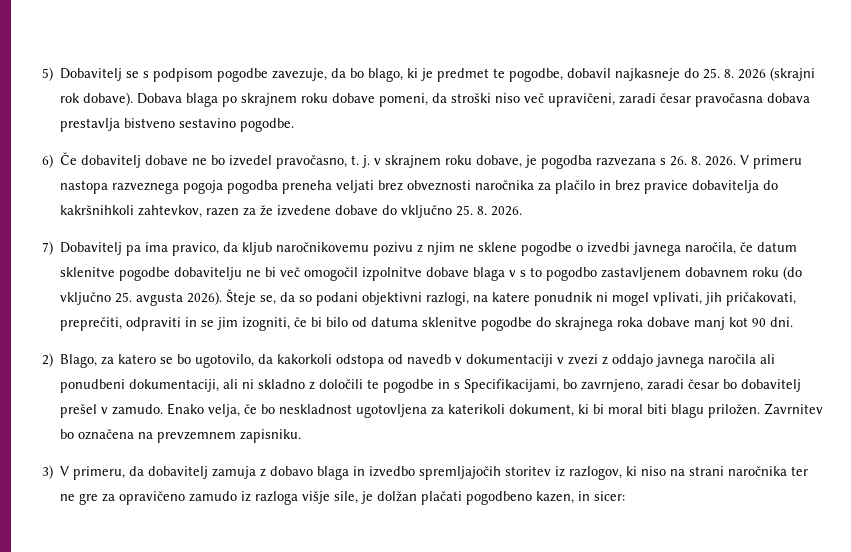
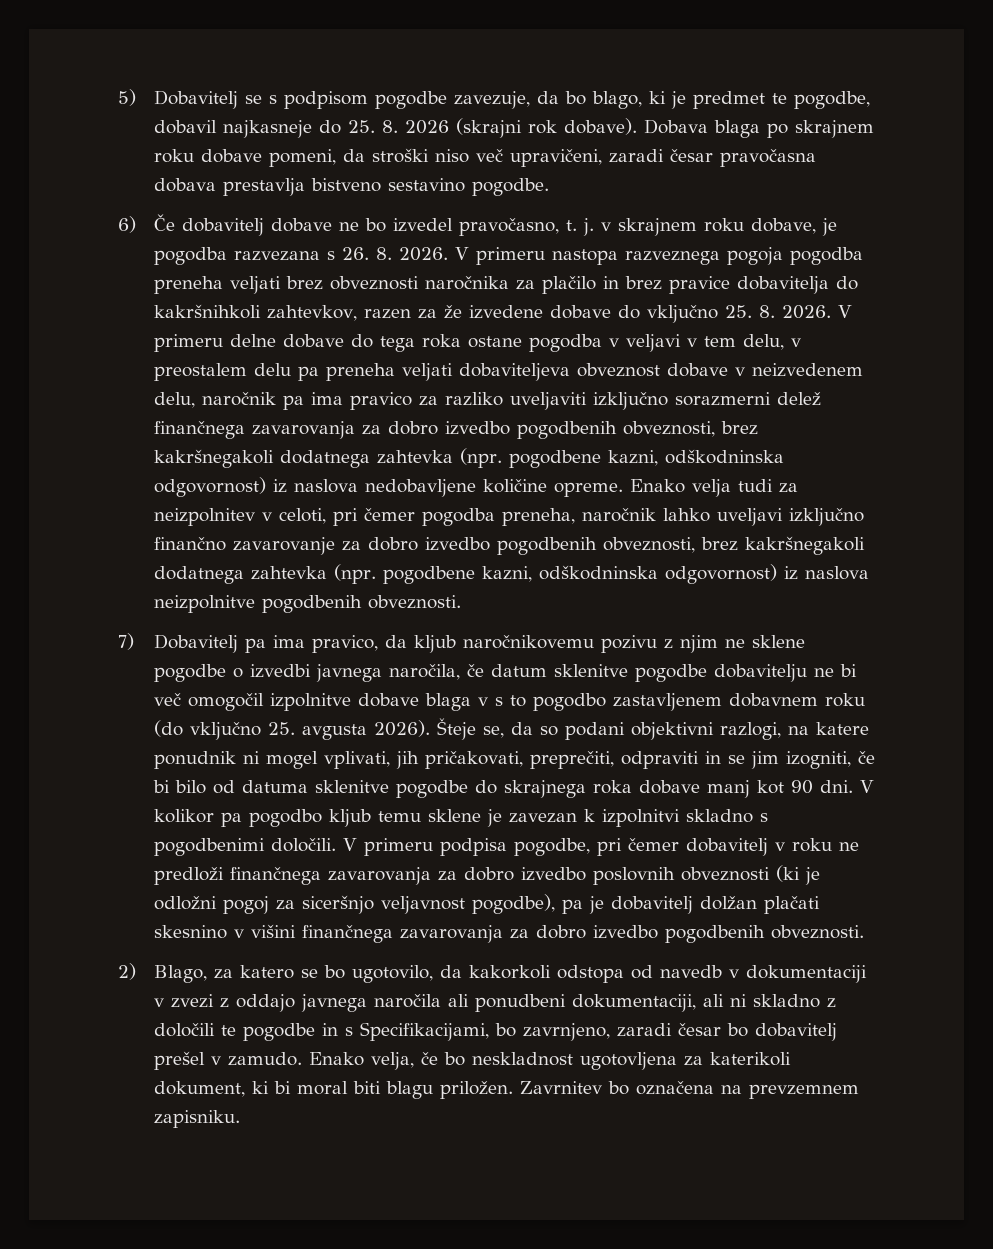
(523, 211) none -> [837,305,852,318] [153,334,801,352] [153,363,863,381] [153,392,821,410] [153,421,758,439] [153,448,784,468] [153,477,798,497] [153,508,864,526] [153,536,865,555] [153,564,869,584] [153,595,461,613] V primeru delne dobave do tega roka ostane pogodba v veljavi v tem delu, v preostalem delu pa preneha veljati dobaviteljeva obveznost dobave v neizvedenem delu, naročnik pa ima pravico za razliko uveljaviti izključno sorazmerni delež finančnega zavarovanja za dobro izvedbo pogodbenih obveznosti, brez kakršnegakoli dodatnega zahtevka (npr. pogodbene kazni, odškodninska odgovornost) iz naslova nedobavljene količine opreme. Enako velja tudi za neizpolnitev v celoti, pri čemer pogodba preneha, naročnik lahko uveljavi izključno finančno zavarovanje za dobro izvedbo pogodbenih obveznosti, brez kakršnegakoli dodatnega zahtevka (npr. pogodbene kazni, odškodninska odgovornost) iz naslova neizpolnitve pogodbenih obveznosti.
(794, 322) none -> [859,780,874,793] [153,809,768,827] [153,838,859,856] [153,865,820,885] [153,894,820,914] [153,924,864,943] V kolikor pa pogodbo kljub temu sklene je zavezan k izpolnitvi skladno s pogodbenimi določili. V primeru podpisa pogodbe, pri čemer dobavitelj v roku ne predloži finančnega zavarovanja za dobro izvedbo poslovnih obveznosti (ki je odložni pogoj za siceršnjo veljavnost pogodbe), pa je dobavitelj dolžan plačati skesnino v višini finančnega zavarovanja za dobro izvedbo pogodbenih obveznosti.
[42,465,809,480] [60,491,626,505] // 3) V primeru, da dobavitelj zamuja z dobavo blaga in izvedbo spremljajočih storitev iz razlogov, ki niso na strani naročnika ter ne gre za opravičeno zamudo iz razloga višje sile, je dolžan plačati pogodbeno kazen, in sicer: -> (240, 1119) none

